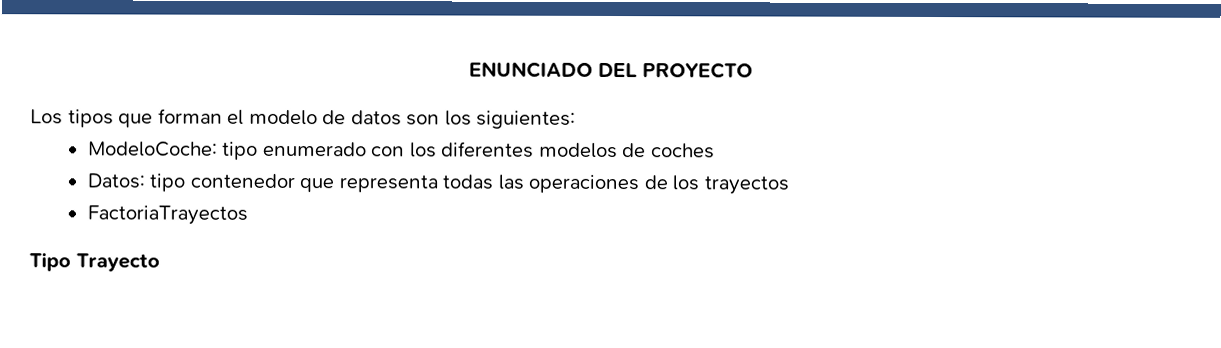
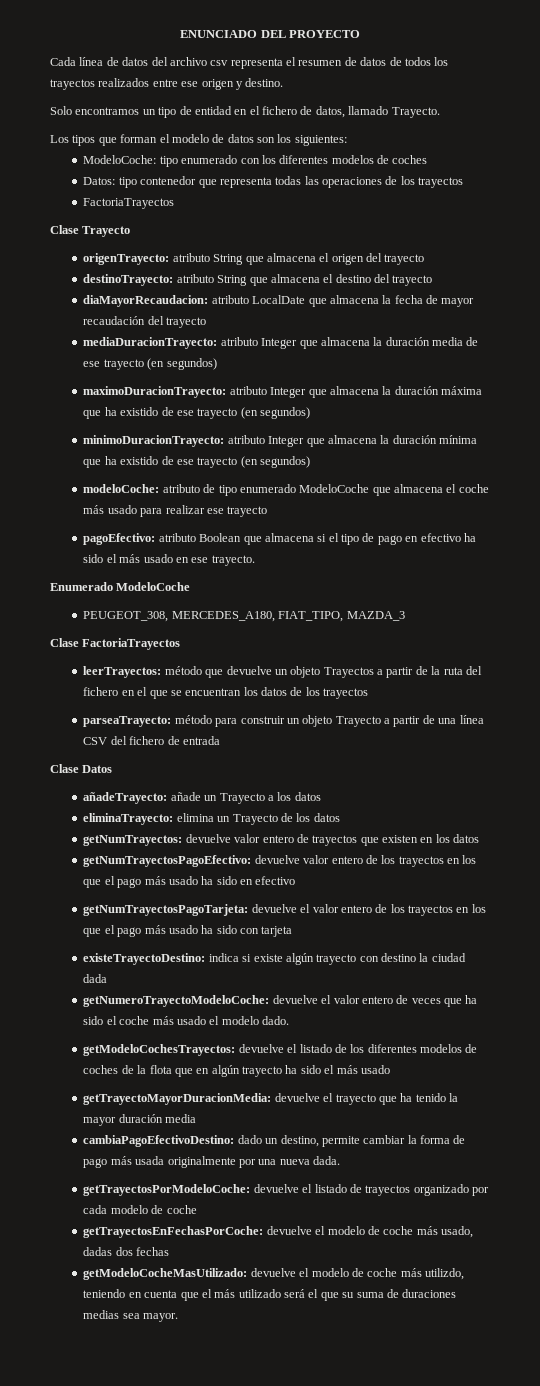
(753, 70) none -> [50,57,449,69] [50,78,284,90] [50,106,440,118] // Cada línea de datos del archivo csv representa el resumen de datos de todos los trayectos realizados entre ese origen y destino. // Solo encontramos un tipo de entidad en el fichero de datos, llamado Trayecto.
[29,252,160,272] Tipo Trayecto -> [50,225,131,237] [83,253,425,265] [83,274,433,286] [83,295,475,307] [83,316,207,328] [83,337,479,349] [83,358,217,370] [83,386,483,398] [83,407,311,419] [83,435,478,447] [83,456,311,468] [83,484,489,496] [83,505,268,517] [83,533,476,545] [83,554,255,566] [50,582,191,591] [83,611,405,622] [50,638,181,650] [83,666,482,678] [83,687,369,699] [83,715,484,727] [83,736,220,745] [50,764,113,773] [83,792,321,804] [83,813,340,825] [83,834,480,846] [83,855,477,867] [83,876,296,888] [83,904,486,916] [83,925,293,937] [83,953,466,965] [83,974,108,983] [83,995,478,1007] [83,1016,290,1025] [83,1044,478,1056] [83,1065,390,1077] [83,1093,459,1105] [83,1114,197,1126] [83,1135,466,1147] [83,1156,341,1168] [83,1184,490,1196] [83,1205,197,1214] [83,1226,474,1238] [83,1247,170,1256] [83,1268,465,1280] [83,1289,457,1301] [83,1310,179,1322] Clase Trayecto // origenTrayecto: atributo String que almacena el origen del trayecto // destinoTrayecto: atributo String que almacena el destino del trayecto // diaMayorRecaudacion: atributo LocalDate que almacena la fecha de mayor recaudación del trayecto // mediaDuracionTrayecto: atributo Integer que almacena la duración media de ese trayecto (en segundos) // maximoDuracionTrayecto: atributo Integer que almacena la duración máxima que ha existido de ese trayecto (en segundos) // minimoDuracionTrayecto: atributo Integer que almacena la duración mínima que ha existido de ese trayecto (en segundos) // modeloCoche: atributo de tipo enumerado ModeloCoche que almacena el coche más usado para realizar ese trayecto // pagoEfectivo: atributo Boolean que almacena si el tipo de pago en efectivo ha sido el más usado en ese trayecto. // Enumerado ModeloCoche // PEUGEOT_308, MERCEDES_A180, FIAT_TIPO, MAZDA_3 // Clase FactoriaTrayectos // leerTrayectos: método que devuelve un objeto Trayectos a partir de la ruta del fichero en el que se encuentran los datos de los trayectos // parseaTrayecto: método para construir un objeto Trayecto a partir de una línea CSV del fichero de entrada // Clase Datos // añadeTrayecto: añade un Trayecto a los datos // eliminaTrayecto: elimina un Trayecto de los datos // getNumTrayectos: devuelve valor entero de trayectos que existen en los datos // getNumTrayectosPagoEfectivo: devuelve valor entero de los trayectos en los que el pago más usado ha sido en efectivo // getNumTrayectosPagoTarjeta: devuelve el valor entero de los trayectos en los que el pago más usado ha sido con tarjeta // existeTrayectoDestino: indica si existe algún trayecto con destino la ciudad dada // getNumeroTrayectoModeloCoche: devuelve el valor entero de veces que ha sido el coche más usado el modelo dado. // getModeloCochesTrayectos: devuelve el listado de los diferentes modelos de coches de la flota que en algún trayecto ha sido el más usado // getTrayectoMayorDuracionMedia: devuelve el trayecto que ha tenido la mayor duración media // cambiaPagoEfectivoDestino: dado un destino, permite cambiar la forma de pago más usada originalmente por una nueva dada. // getTrayectosPorModeloCoche: devuelve el listado de trayectos organizado por cada modelo de coche // getTrayectosEnFechasPorCoche: devuelve el modelo de coche más usado, dadas dos fechas // getModeloCocheMasUtilizado: devuelve el modelo de coche más utilizdo, teniendo en cuenta que el más utilizado será el que su suma de duraciones medias sea mayor.

